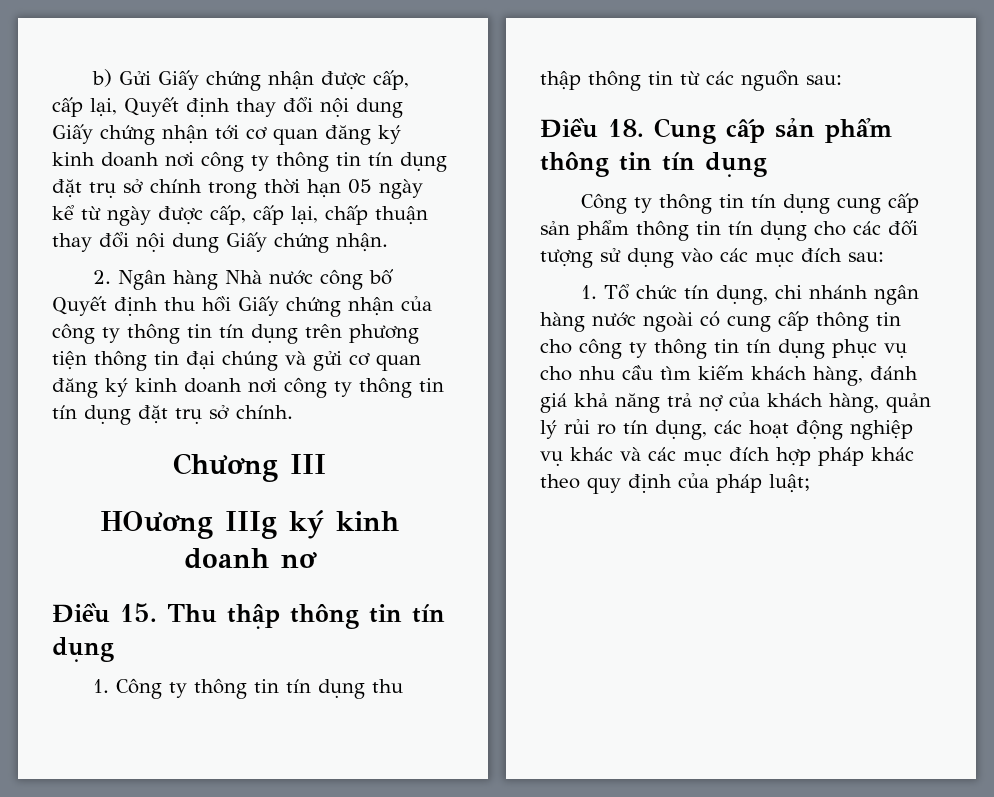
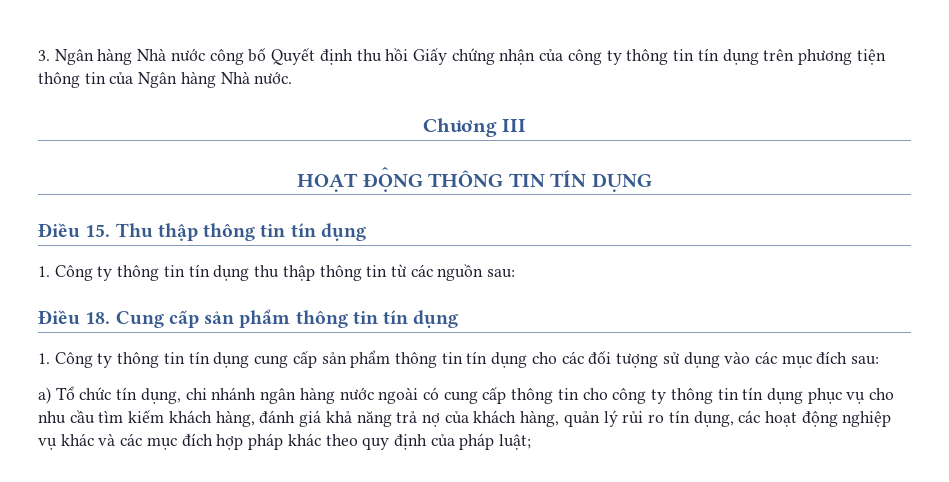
[92,69,410,91] [52,97,403,118] [52,124,401,145] [52,151,447,172] [52,179,423,199] [52,205,428,226] [52,232,388,253] [93,270,112,284] b) Gửi Giấy chứng nhận được cấp, cấp lại, Quyết định thay đổi nội dung Giấy chứng nhận tới cơ quan đăng ký kinh doanh nơi công ty thông tin tín dụng đặt trụ sở chính trong thời hạn 05 ngày kể từ ngày được cấp, cấp lại, chấp thuận thay đổi nội dung Giấy chứng nhận. // 2. -> [38,50,50,61] 3.
[186,351,421,371] [52,377,444,398] [52,405,293,425] [173,453,326,482] [100,510,399,539] [183,548,317,569] đại chúng và gửi cơ quan đăng ký kinh doanh nơi công ty thông tin tín dụng đặt trụ sở chính. // Chương III // HOương IIIg ký kinh doanh nơ -> [109,71,293,88] [422,118,527,137] [297,166,652,192] của Ngân hàng Nhà nước. // Chương III // HOẠT ĐỘNG THÔNG TIN TÍN DỤNG
(767, 164) none -> [38,353,50,364] 1.
[581,285,598,299] 1. -> [38,387,51,404] a)

